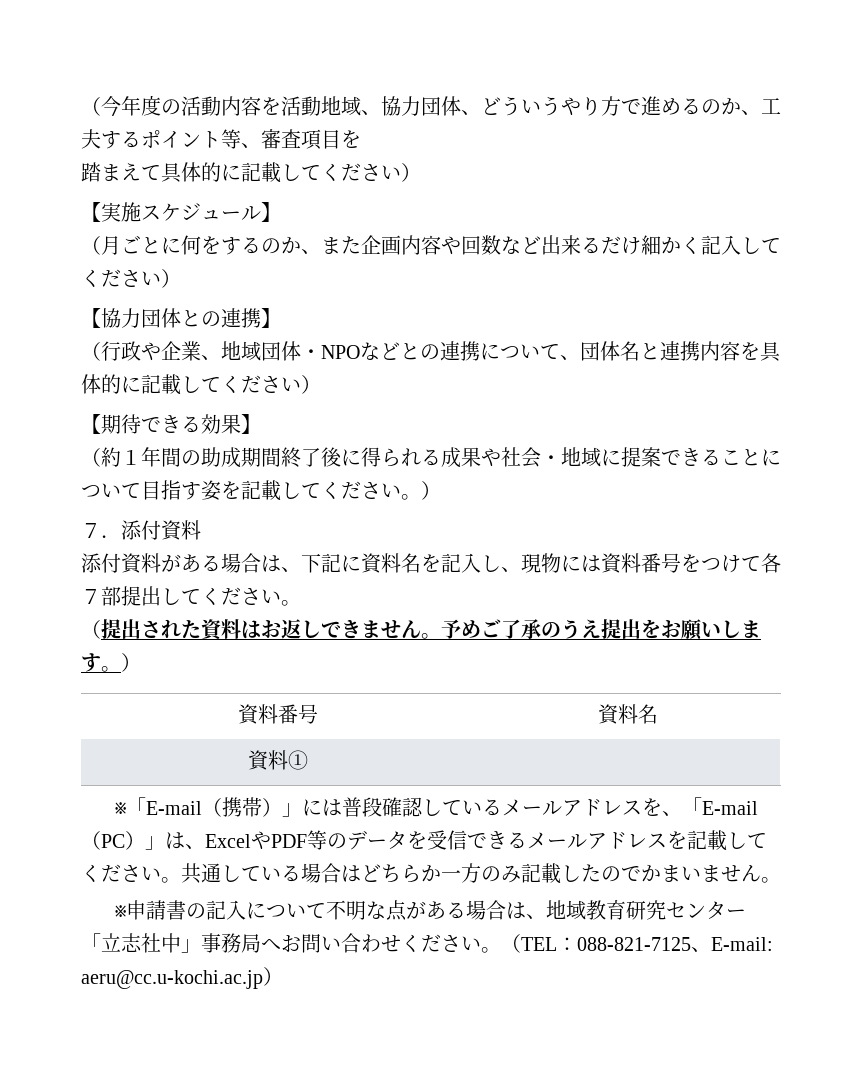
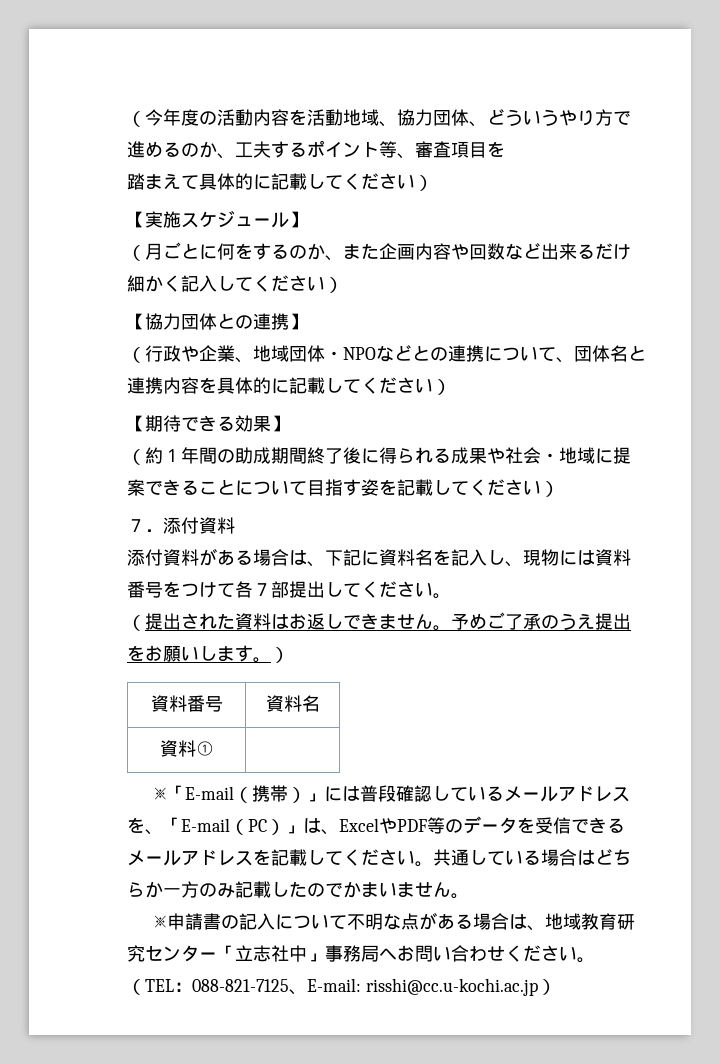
[401,494,421,500] 。 -> (541, 487) none
[81,970,263,989] aeru@cc.u-kochi.ac.jp -> [365,978,538,996] risshi@cc.u-kochi.ac.jp

